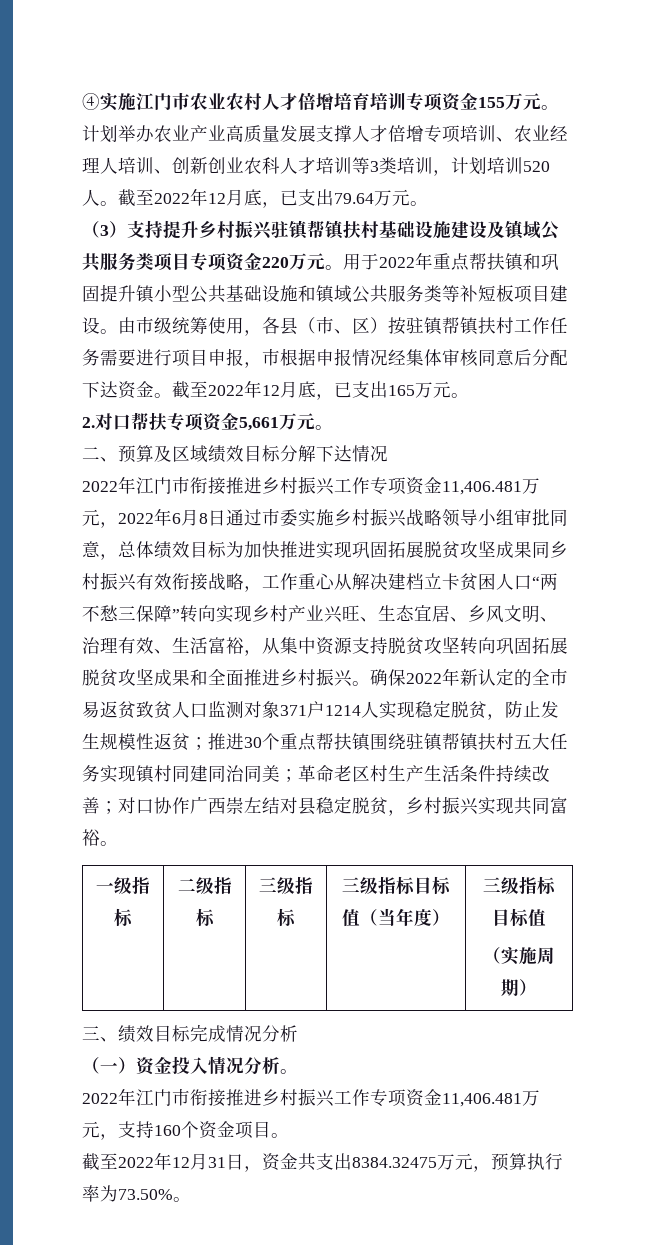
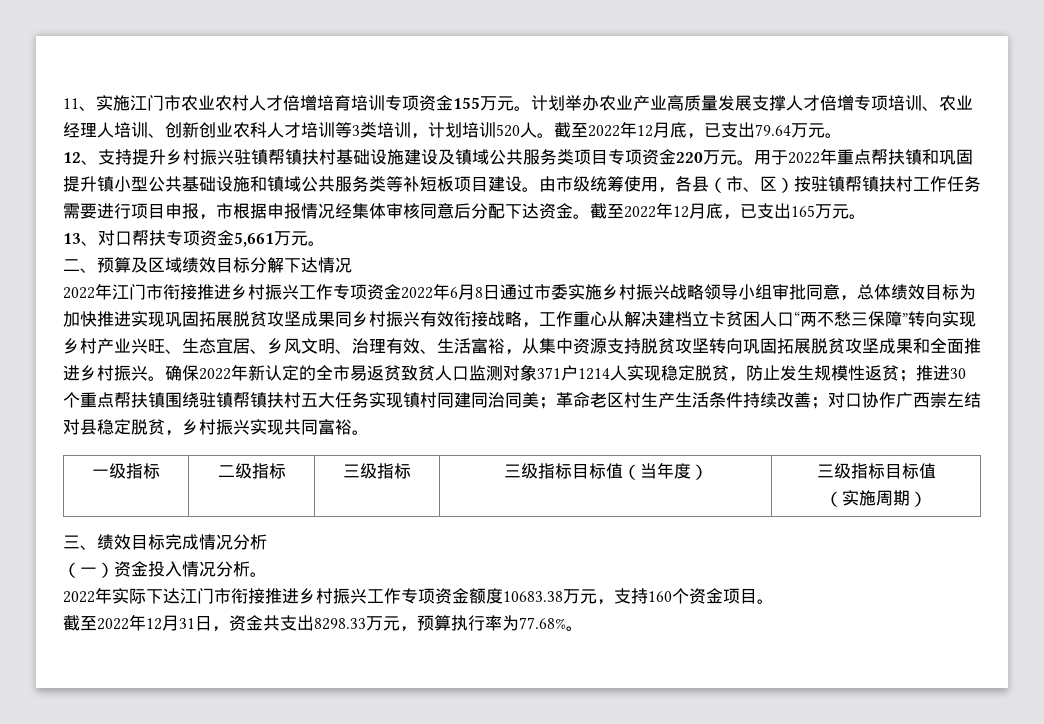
[82,93,100,110] ④ -> [63,98,96,111] 11、
[82,221,127,238] （3） -> [63,152,98,165] 12、
[82,417,95,428] 2. -> [63,233,98,246] 13、
[442,478,540,495] [82,509,118,528] 11,406.481万元， -> (401, 292) none
[136,1088,522,1107] 江门市衔接推进乡村振兴工作专项资金11,406.481 -> [112,588,563,604] 实际下达江门市衔接推进乡村振兴工作专项资金额度10683.38
[352,1157,437,1168] 8384.32475 -> [314,618,366,630] 8298.33
[118,1189,173,1200] 73.50% -> [519,617,566,629] 77.68%

